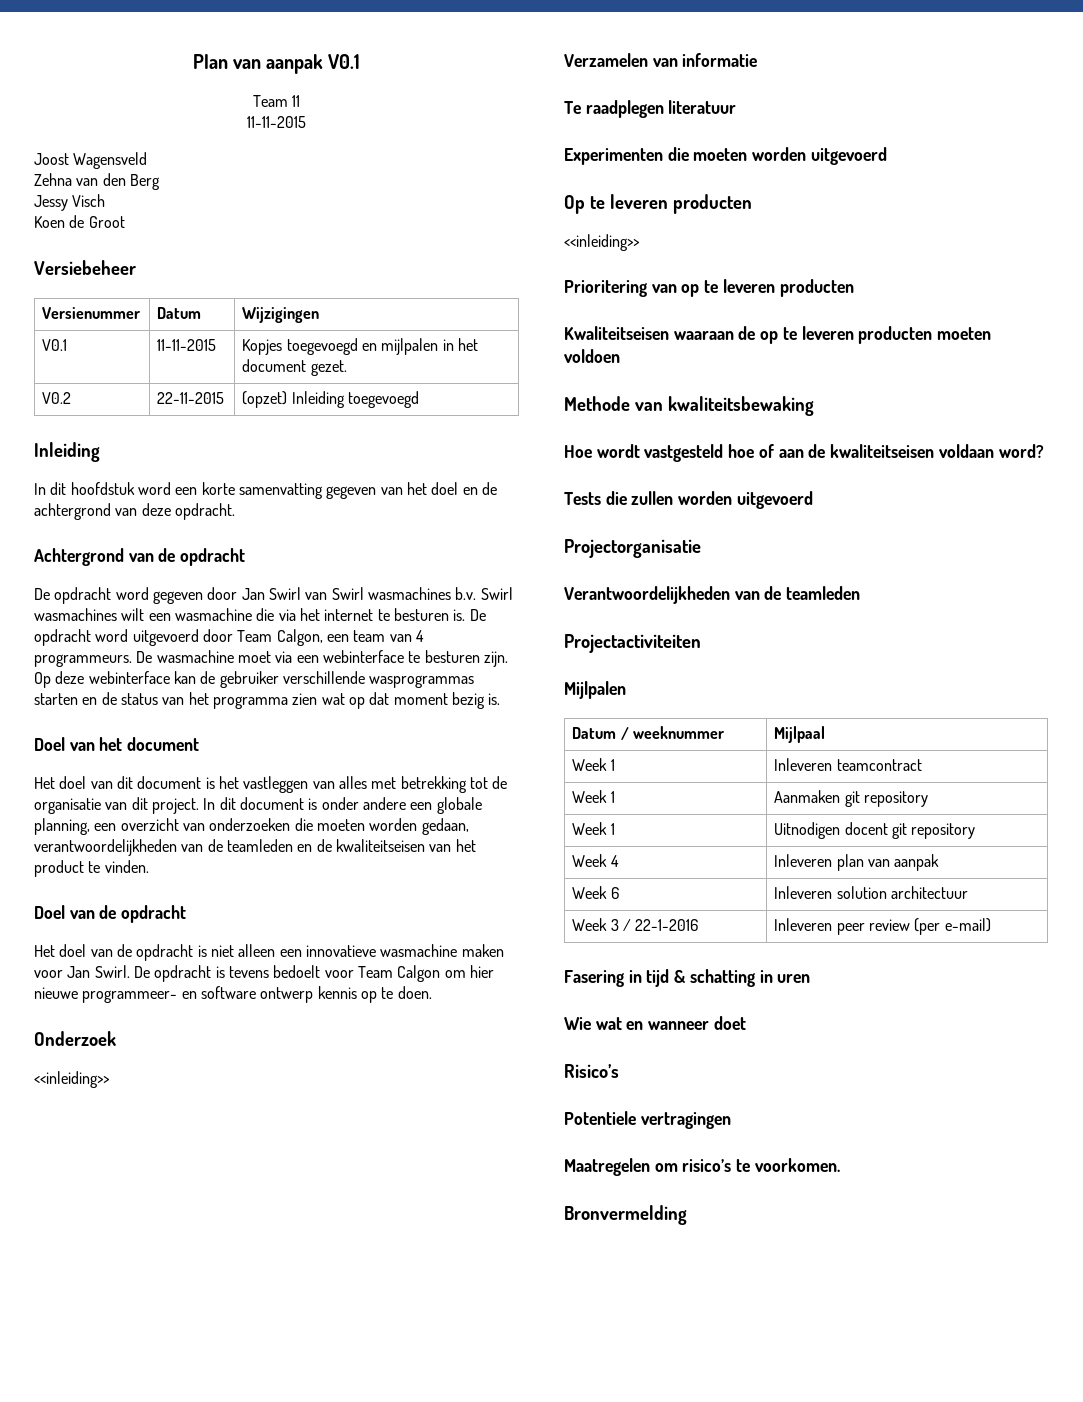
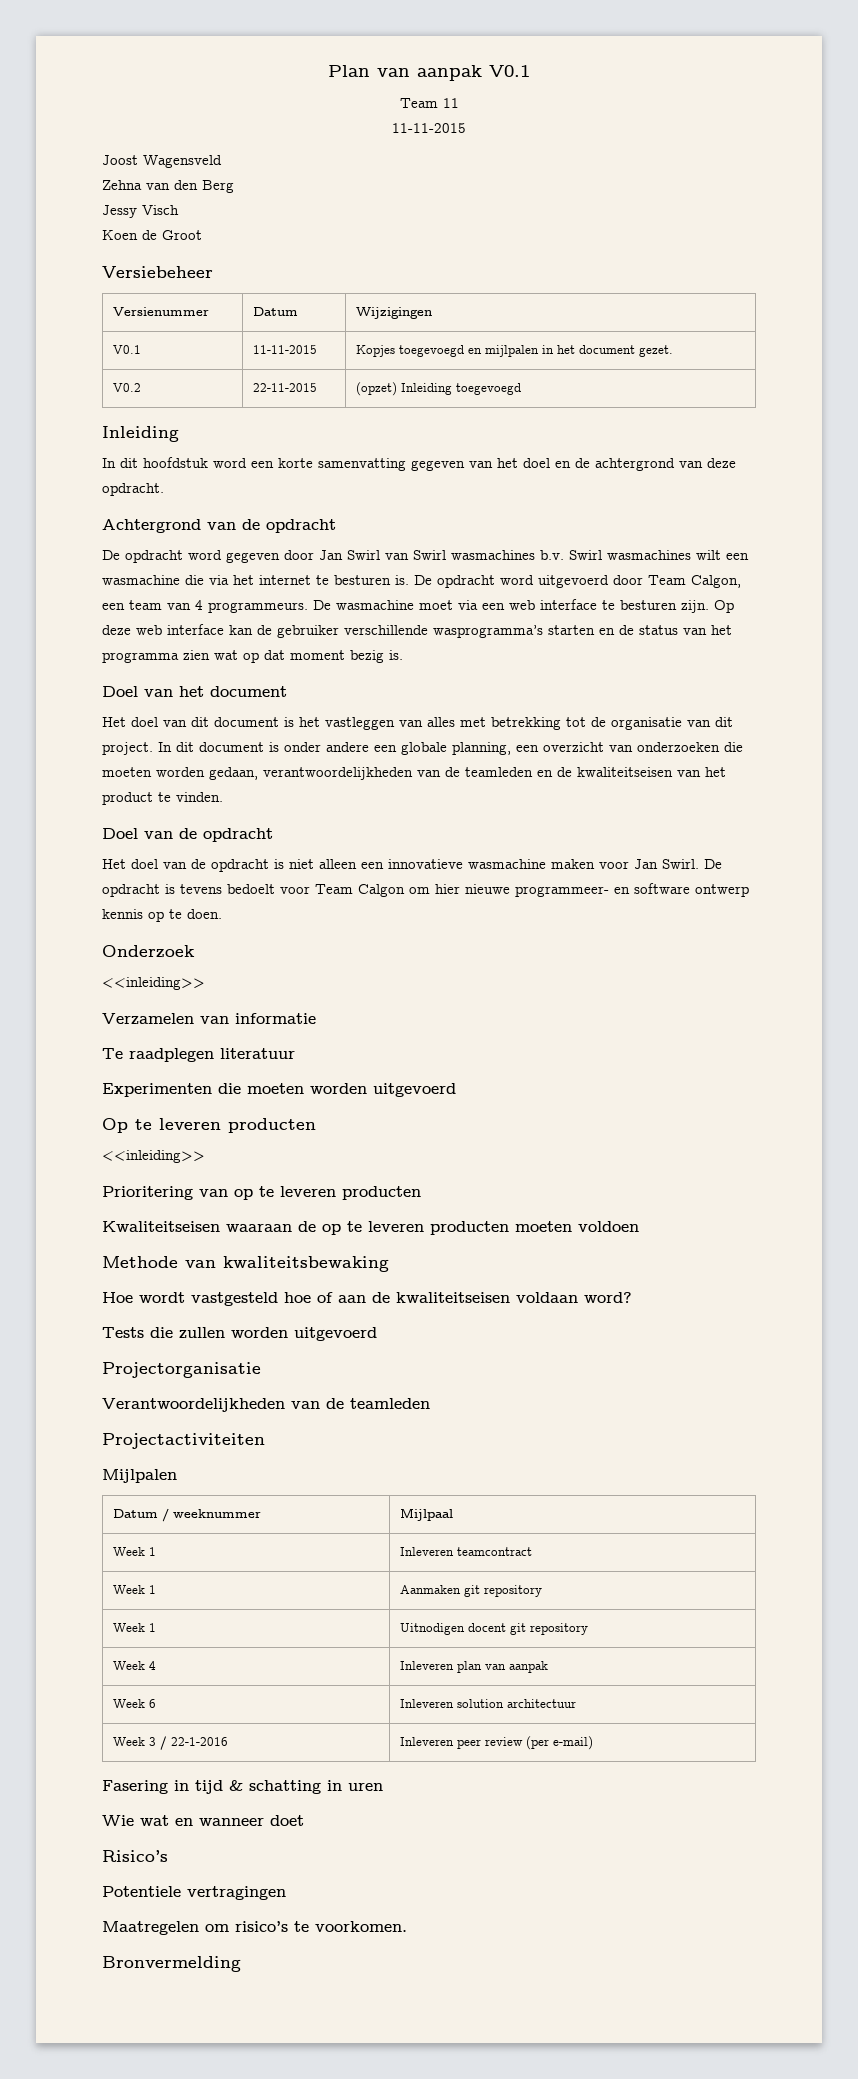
[322,650,404,663] webinterface -> [509,599,597,610] web interface
[88,671,170,684] webinterface -> [136,624,224,635] web interface
[369,675,475,688] wasprogrammas -> [433,625,543,638] wasprogramma’s

